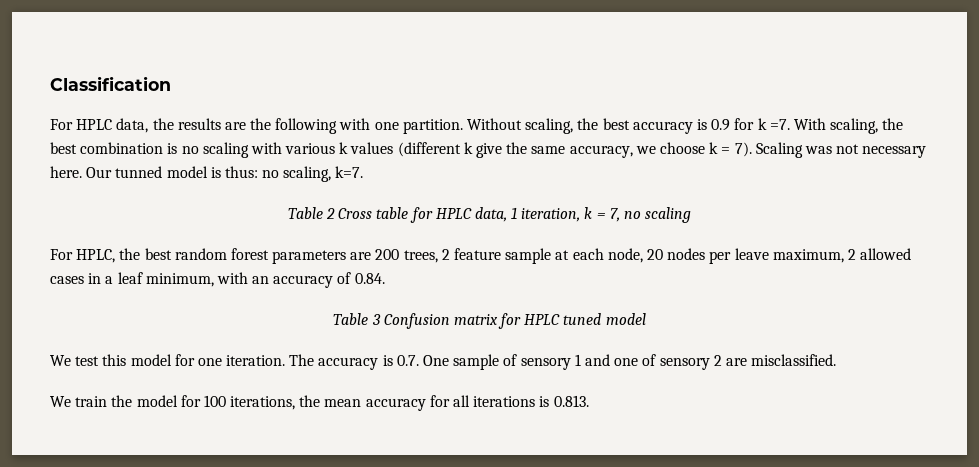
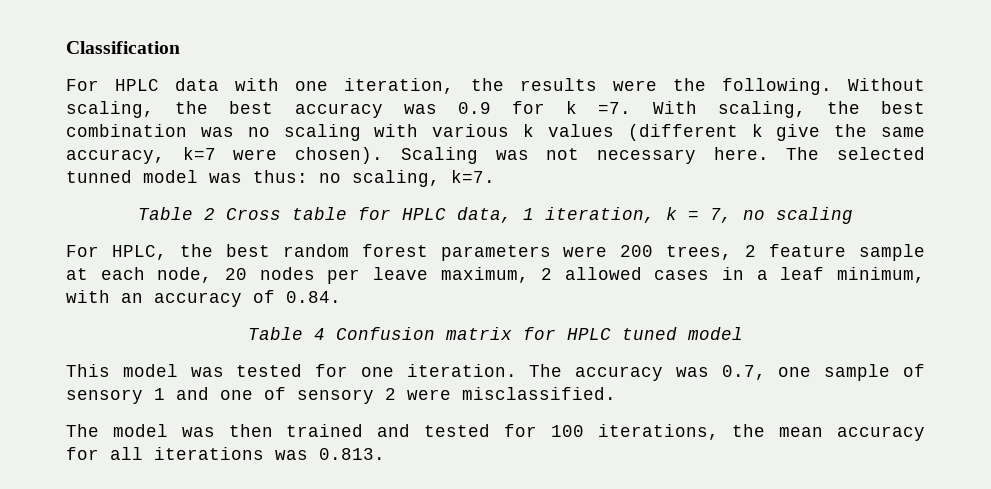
[116,118,463,134] data, the results are the following with one partition. -> [175,78,832,95] data with one iteration, the results were the following.
[696,119,707,130] is -> [403,104,437,114] was
[167,143,178,154] is -> [200,127,234,137] was
[635,142,752,157] we choose k = 7). -> [182,147,384,164] k=7 were chosen).
[86,167,113,178] Our -> [786,147,926,160] The selected
[210,167,221,178] is -> [209,173,242,183] was
[350,252,372,260] are -> [563,246,608,257] were
[371,314,381,325] 3 -> [314,328,325,340] 4
[50,354,172,366] We test this model -> [66,364,303,377] This model was tested
[382,355,450,366] is 0.7. One -> [675,365,812,380] was 0.7, one
[725,358,747,366] are -> [407,389,451,400] were
[50,395,178,407] We train the model -> [66,424,490,437] The model was then trained and tested
[539,396,550,407] is -> [275,450,308,460] was

